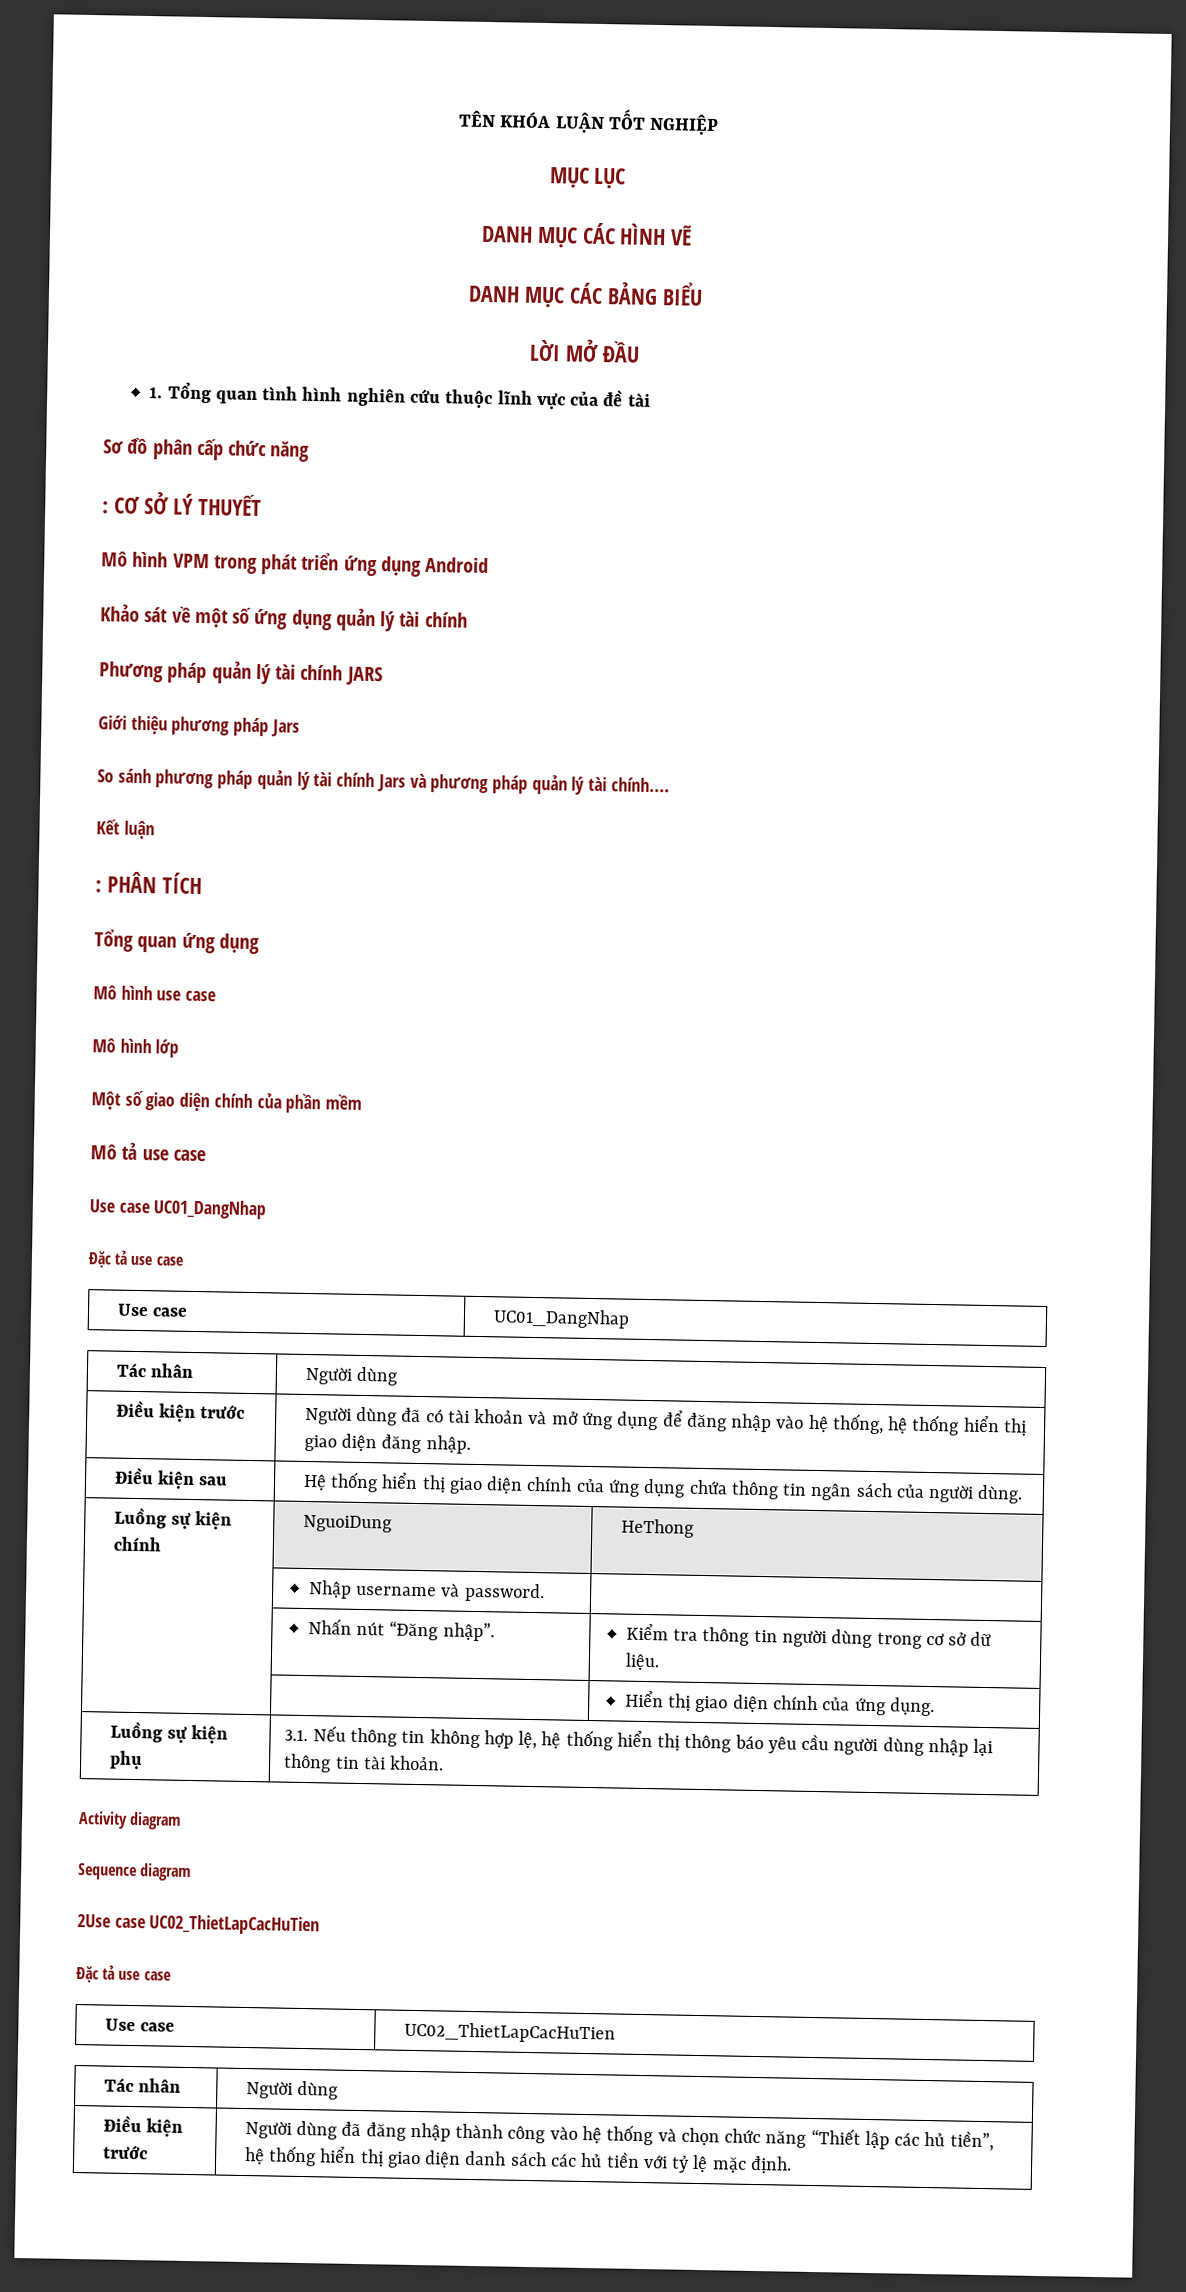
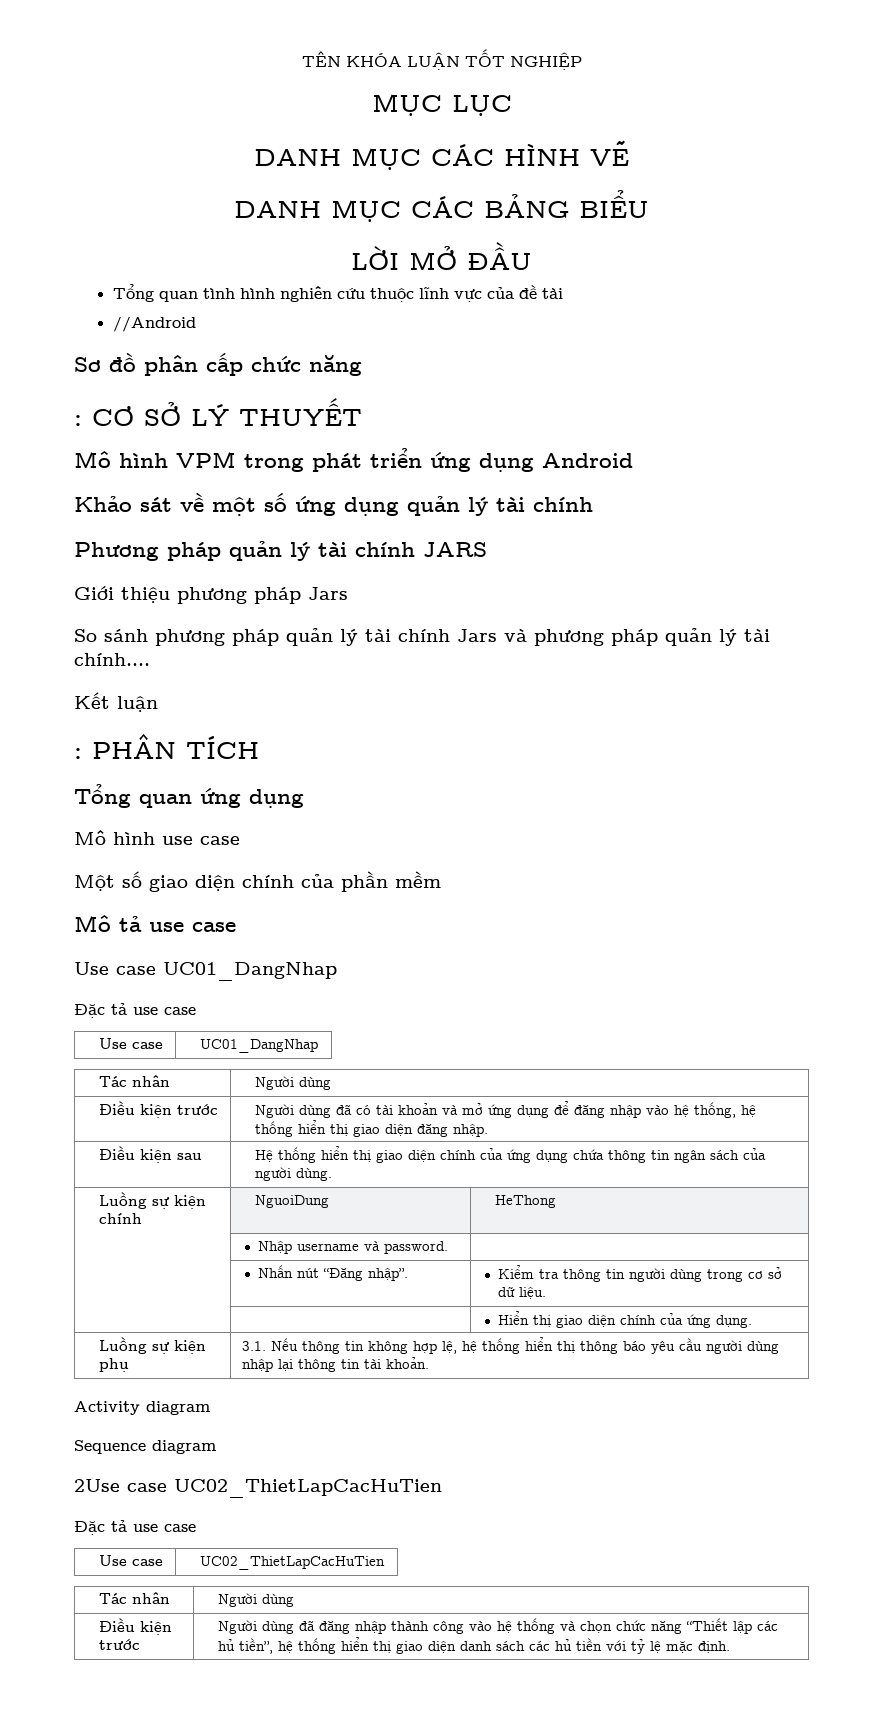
[149,387,164,399] 1. -> (532, 256) none
(651, 399) none -> [112,316,196,332] // //Android
[92,1038,180,1058] // Mô hình lớp -> (240, 840) none

